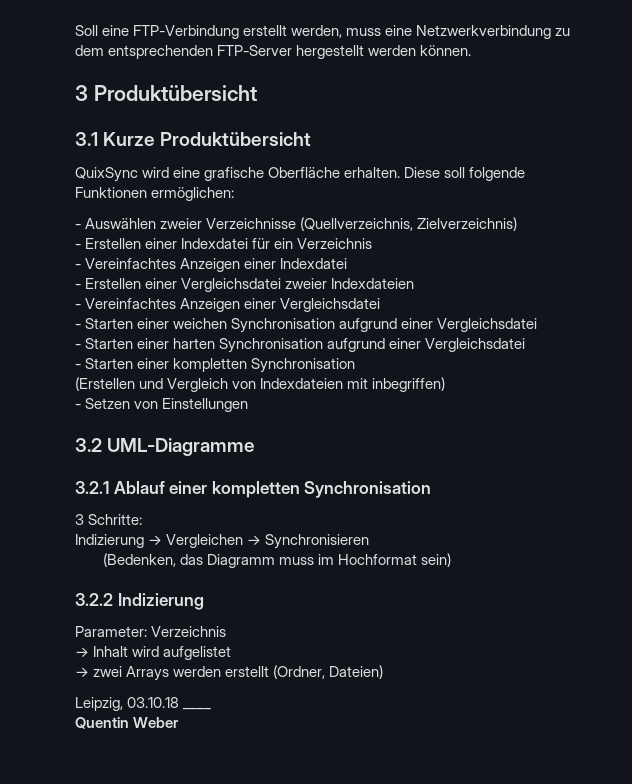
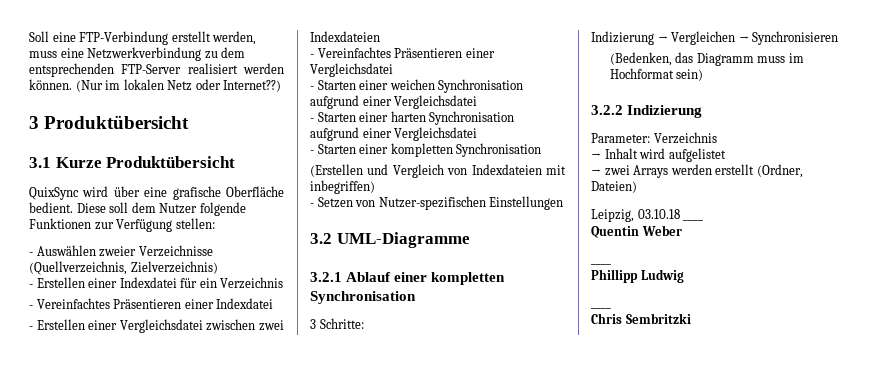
[296,45,365,59] hergestellt -> [187,63,238,74] realisiert
(472, 50) none -> [75,79,282,92] (Nur im lokalen Netz oder Internet??)
(170, 172) none -> [113,186,140,197] über
[344,167,401,178] erhalten. -> [29,202,73,213] bedient.
[469,167,526,181] [75,187,235,201] folgende Funktionen ermöglichen: -> [131,202,246,216] [29,218,215,232] dem Nutzer folgende Funktionen zur Verfügung stellen:
[180,258,241,272] Anzeigen -> [113,299,182,309] Präsentieren
[285,278,328,289] zweier -> [206,319,284,331] zwischen zwei
[180,298,241,312] Anzeigen -> [394,48,463,58] Präsentieren
(159, 405) none -> [378,196,486,210] Nutzer-spezifischen
(180, 722) none -> [591,263,611,265] [591,269,684,283] [591,307,611,309] [591,313,691,324] // ____ // Phillipp Ludwig // ____ // Chris Sembritzki

